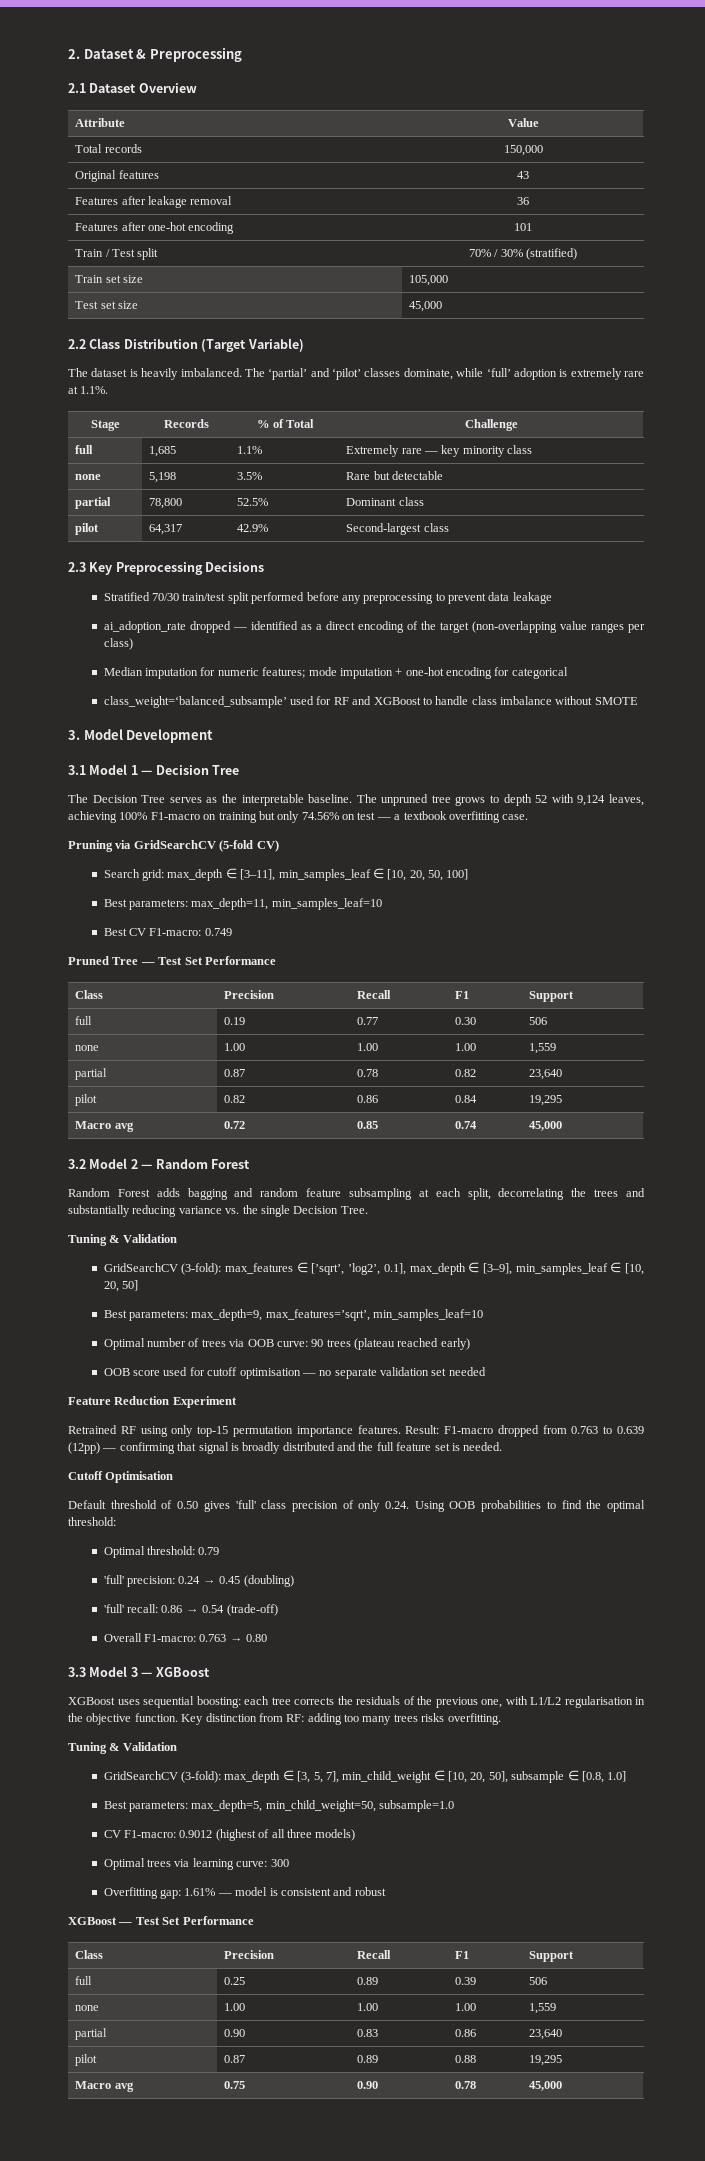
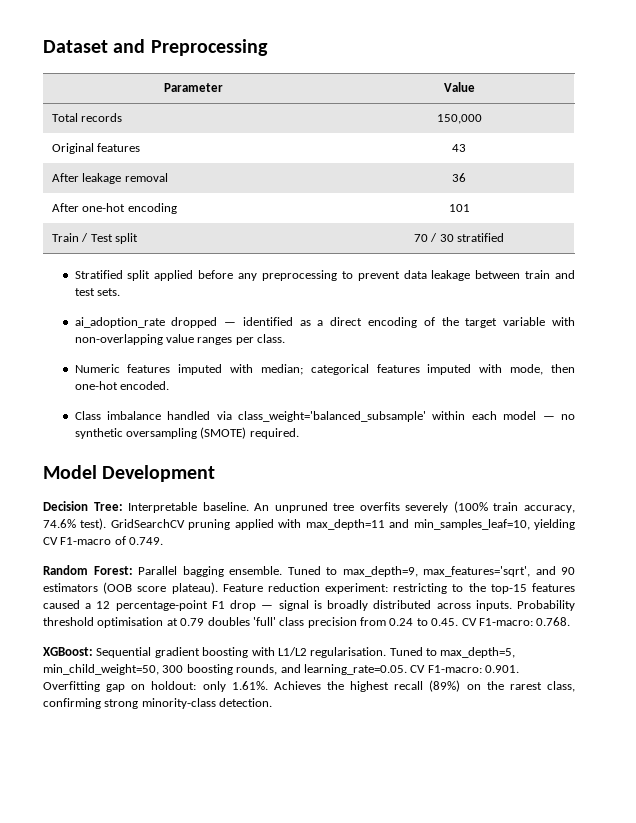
[68,47,242,62] [68,83,197,93] [75,118,126,127] 2. Dataset & Preprocessing // 2.1 Dataset Overview // Attribute -> [43,39,268,56] [164,83,223,92] Dataset and Preprocessing // Parameter
[75,196,146,205] Features after -> [52,173,80,182] After
[75,222,146,231] Features after -> [52,203,80,212] After
[468,248,578,260] [75,275,143,283] [409,275,449,286] [75,301,138,309] [409,301,443,312] [68,338,304,352] [68,368,644,380] [68,386,109,394] [91,420,120,431] [164,419,209,428] [256,419,315,428] [465,419,518,431] [75,445,94,454] [149,446,177,457] [237,446,263,454] [346,445,533,457] [75,474,102,480] [149,472,177,483] [237,472,263,480] [346,471,443,480] [75,497,112,509] [149,498,183,509] [237,498,269,506] [346,497,424,506] [75,523,100,535] [149,524,183,535] [237,524,269,532] [346,523,449,535] [68,562,265,575] [103,592,305,604] 70% / 30% (stratified) // Train set size | 105,000 // Test set size | 45,000 // 2.2 Class Distribution (Target Variable) // The dataset is heavily imbalanced. The ‘partial’ and ‘pilot’ classes dominate, while ‘full’ adoption is extremely rare at 1.1%. // Stage | Records | % of Total | Challenge // full | 1,685 | 1.1% | Extremely rare — key minority class // none | 5,198 | 3.5% | Rare but detectable // partial | 78,800 | 52.5% | Dominant class // pilot | 64,317 | 42.9% | Second-largest class // 2.3 Key Preprocessing Decisions // Stratified 70/30 train/test split performed -> [413,233,505,242] [74,270,194,281] 70 / 30 stratified // Stratified split applied
(552, 598) none -> [475,270,576,279] [74,288,120,296] between train and test sets.
[471,621,645,633] [103,638,133,650] [103,667,568,679] [103,696,638,708] [68,729,214,743] [68,764,239,775] [68,794,644,806] [68,811,529,823] [68,840,279,852] [103,868,469,881] [103,898,382,910] [103,928,232,936] [68,956,276,965] [75,990,104,999] [224,990,275,999] [357,990,392,999] [455,991,470,999] [529,991,575,1002] [75,1016,93,1025] [224,1017,246,1025] [357,1017,379,1025] [455,1017,477,1025] [529,1017,548,1025] [75,1045,100,1051] [224,1043,246,1051] [357,1043,379,1051] [455,1043,477,1051] [529,1043,557,1054] [75,1068,108,1080] [224,1069,246,1077] [357,1069,379,1077] [455,1069,477,1077] [529,1069,563,1080] [75,1094,98,1106] [224,1095,246,1103] [357,1095,379,1103] [455,1095,478,1103] [529,1095,563,1106] [75,1121,134,1132] [224,1121,246,1129] [357,1121,379,1129] [455,1121,478,1129] [529,1121,563,1131] [68,1158,250,1169] [68,1188,645,1200] [68,1205,368,1217] [68,1234,177,1246] [103,1262,644,1275] [103,1280,139,1292] [103,1309,484,1321] [103,1338,470,1350] [103,1367,486,1379] [68,1396,237,1408] [68,1425,644,1437] [68,1442,503,1454] [68,1471,174,1483] [68,1500,645,1512] [68,1517,116,1526] [103,1546,220,1558] [103,1575,294,1587] [103,1604,278,1616] [103,1633,268,1642] [68,1666,210,1677] [68,1696,645,1708] [68,1713,501,1725] [68,1742,177,1754] [103,1770,627,1783] [103,1800,455,1812] [103,1829,356,1841] [103,1858,289,1870] [103,1887,386,1899] [68,1916,254,1925] [75,1950,104,1959] [224,1950,275,1959] [357,1950,392,1959] [455,1951,470,1959] [529,1951,575,1962] [75,1976,93,1985] [224,1977,246,1985] [357,1977,379,1985] [455,1977,477,1985] [529,1977,548,1985] [75,2005,100,2011] [224,2003,246,2011] [357,2003,379,2011] [455,2003,477,2011] [529,2003,557,2014] [75,2028,108,2040] [224,2029,246,2037] [357,2029,379,2037] [455,2029,477,2037] [529,2029,563,2040] [75,2054,98,2066] [224,2055,246,2063] [357,2055,379,2063] [455,2055,477,2063] [529,2055,563,2066] [75,2081,134,2092] [224,2081,246,2089] [357,2081,379,2089] [455,2081,477,2089] [529,2081,563,2091] (non-overlapping value ranges per class) // Median imputation for numeric features; mode imputation + one-hot encoding for categorical // class_weight=‘balanced_subsample’ used for RF and XGBoost to handle class imbalance without SMOTE // 3. Model Development // 3.1 Model 1 — Decision Tree // The Decision Tree serves as the interpretable baseline. The unpruned tree grows to depth 52 with 9,124 leaves, achieving 100% F1-macro on training but only 74.56% on test — a textbook overfitting case. // Pruning via GridSearchCV (5-fold CV) // Search grid: max_depth ∈ [3–11], min_samples_leaf ∈ [10, 20, 50, 100] // Best parameters: max_depth=11, min_samples_leaf=10 // Best CV F1-macro: 0.749 // Pruned Tree — Test Set Performance // Class | Precision | Recall | F1 | Support // full | 0.19 | 0.77 | 0.30 | 506 // none | 1.00 | 1.00 | 1.00 | 1,559 // partial | 0.87 | 0.78 | 0.82 | 23,640 // pilot | 0.82 | 0.86 | 0.84 | 19,295 // Macro avg | 0.72 | 0.85 | 0.74 | 45,000 // 3.2 Model 2 — Random Forest // Random Forest adds bagging and random feature subsampling at each split, decorrelating the trees and substantially reducing variance vs. the single Decision Tree. // Tuning & Validation // GridSearchCV (3-fold): max_features ∈ [’sqrt’, ’log2’, 0.1], max_depth ∈ [3–9], min_samples_leaf ∈ [10, 20, 50] // Best parameters: max_depth=9, max_features=’sqrt’, min_samples_leaf=10 // Optimal number of trees via OOB curve: 90 trees (plateau reached early) // OOB score used for cutoff optimisation — no separate validation set needed // Feature Reduction Experiment // Retrained RF using only top-15 permutation importance features. Result: F1-macro dropped from 0.763 to 0.639 (12pp) — confirming that signal is broadly distributed and the full feature set is needed. // Cutoff Optimisation // Default threshold of 0.50 gives 'full' class precision of only 0.24. Using OOB probabilities to find the optimal threshold: // Optimal threshold: 0.79 // 'full' precision: 0.24 → 0.45 (doubling) // 'full' recall: 0.86 → 0.54 (trade-off) // Overall F1-macro: 0.763 → 0.80 // 3.3 Model 3 — XGBoost // XGBoost uses sequential boosting: each tree corrects the residuals of the previous one, with L1/L2 regularisation in the objective function. Key distinction from RF: adding too many trees risks overfitting. // Tuning & Validation // GridSearchCV (3-fold): max_depth ∈ [3, 5, 7], min_child_weight ∈ [10, 20, 50], subsample ∈ [0.8, 1.0] // Best parameters: max_depth=5, min_child_weight=50, subsample=1.0 // CV F1-macro: 0.9012 (highest of all three models) // Optimal trees via learning curve: 300 // Overfitting gap: 1.61% — model is consistent and robust // XGBoost — Test Set Performance // Class | Precision | Recall | F1 | Support // full | 0.25 | 0.89 | 0.39 | 506 // none | 1.00 | 1.00 | 1.00 | 1,559 // partial | 0.90 | 0.83 | 0.86 | 23,640 // pilot | 0.87 | 0.89 | 0.88 | 19,295 // Macro avg | 0.75 | 0.90 | 0.78 | 45,000 -> [503,317,575,326] [74,334,286,345] [74,364,575,375] [74,381,169,390] [74,411,576,422] [74,427,299,439] [43,465,216,482] [43,501,575,513] [43,518,576,530] [43,536,164,545] [43,565,575,577] [43,582,575,594] [43,600,575,611] [43,617,571,628] [43,647,516,658] [43,664,519,675] [43,680,576,692] [43,698,273,709] variable with non-overlapping value ranges per class. // Numeric features imputed with median; categorical features imputed with mode, then one-hot encoded. // Class imbalance handled via class_weight='balanced_subsample' within each model — no synthetic oversampling (SMOTE) required. // Model Development // Decision Tree: Interpretable baseline. An unpruned tree overfits severely (100% train accuracy, 74.6% test). GridSearchCV pruning applied with max_depth=11 and min_samples_leaf=10, yielding CV F1-macro of 0.749. // Random Forest: Parallel bagging ensemble. Tuned to max_depth=9, max_features='sqrt', and 90 estimators (OOB score plateau). Feature reduction experiment: restricting to the top-15 features caused a 12 percentage-point F1 drop — signal is broadly distributed across inputs. Probability threshold optimisation at 0.79 doubles 'full' class precision from 0.24 to 0.45. CV F1-macro: 0.768. // XGBoost: Sequential gradient boosting with L1/L2 regularisation. Tuned to max_depth=5, min_child_weight=50, 300 boosting rounds, and learning_rate=0.05. CV F1-macro: 0.901. Overfitting gap on holdout: only 1.61%. Achieves the highest recall (89%) on the rarest class, confirming strong minority-class detection.

